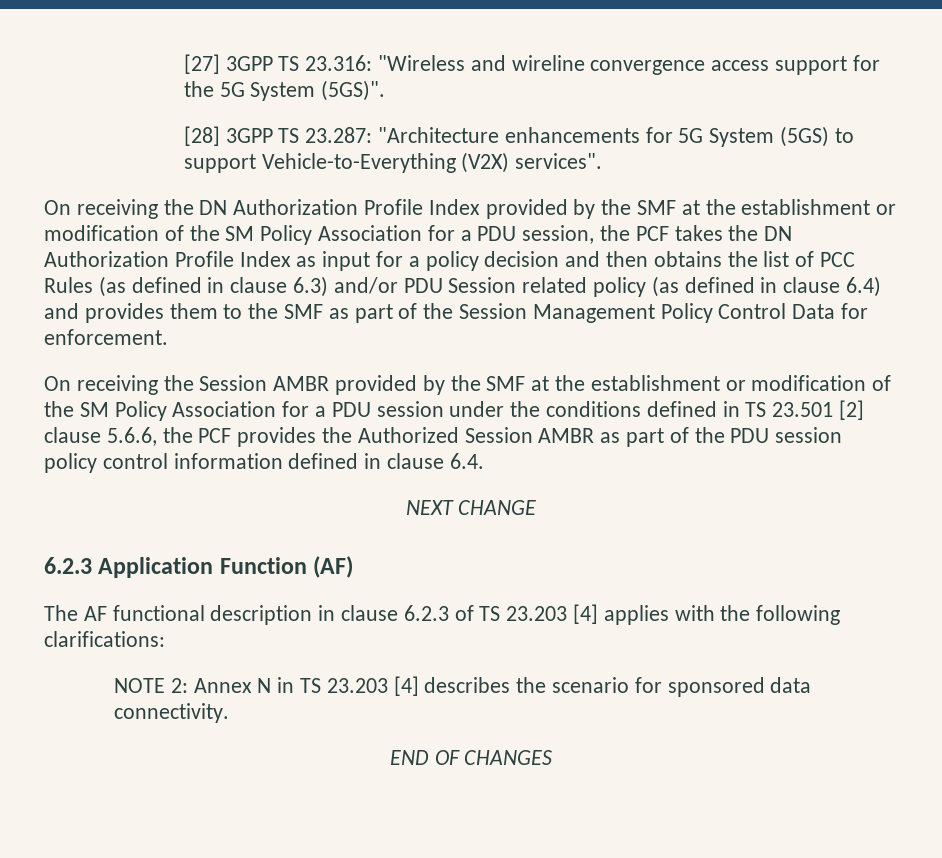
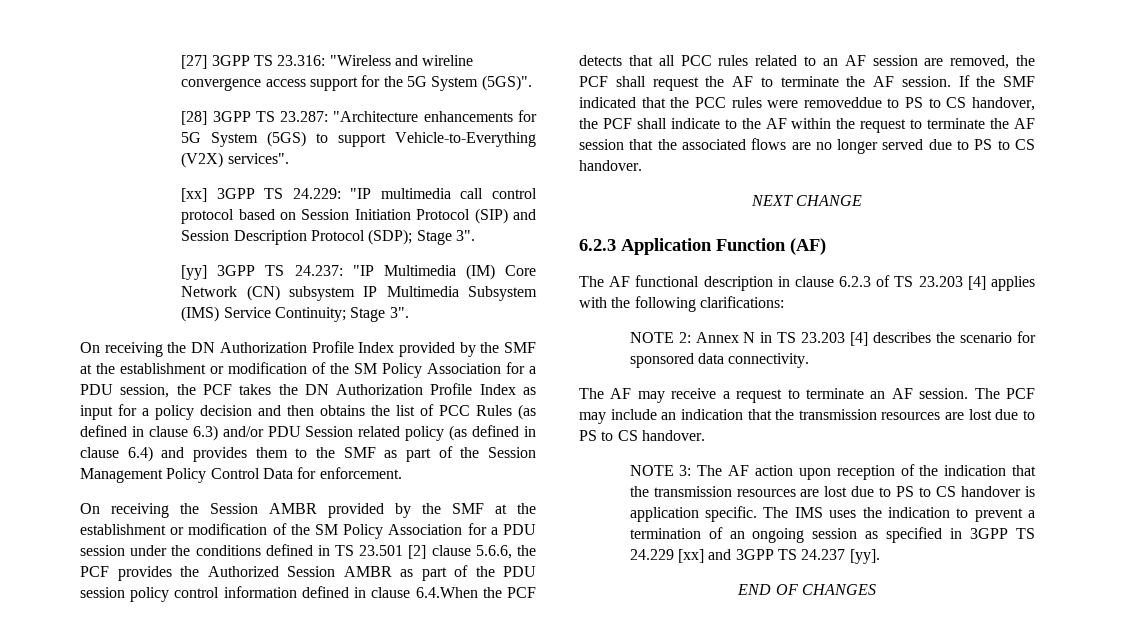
(603, 161) none -> [181,188,537,202] [181,208,536,224] [181,229,475,245] [181,264,536,280] [181,285,537,301] [181,306,409,322] // [xx] 3GPP TS 24.229: "IP multimedia call control protocol based on Session Initiation Protocol (SIP) and Session Description Protocol (SDP); Stage 3". // [yy] 3GPP TS 24.237: "IP Multimedia (IM) Core Network (CN) subsystem IP Multimedia Subsystem (IMS) Service Continuity; Stage 3".
[449,453,484,469] 6.4. -> [415,587,536,598] [579,55,1035,69] [579,75,1035,91] [579,97,1035,111] [579,118,1035,133] [579,138,1035,154] [579,160,642,171] 6.4.When the PCF detects that all PCC rules related to an AF session are removed, the PCF shall request the AF to terminate the AF session. If the SMF indicated that the PCC rules were removeddue to PS to CS handover, the PCF shall indicate to the AF within the request to terminate the AF session that the associated flows are no longer served due to PS to CS handover.
(229, 713) none -> [579,388,1035,403] [579,409,1035,424] [579,430,705,441] [629,464,1036,480] [629,486,1036,497] [629,506,1035,522] [629,527,1035,543] [629,549,880,564] // The AF may receive a request to terminate an AF session. The PCF may include an indication that the transmission resources are lost due to PS to CS handover. // NOTE 3: The AF action upon reception of the indication that the transmission resources are lost due to PS to CS handover is application specific. The IMS uses the indication to prevent a termination of an ongoing session as specified in 3GPP TS 24.229 [xx] and 3GPP TS 24.237 [yy].

